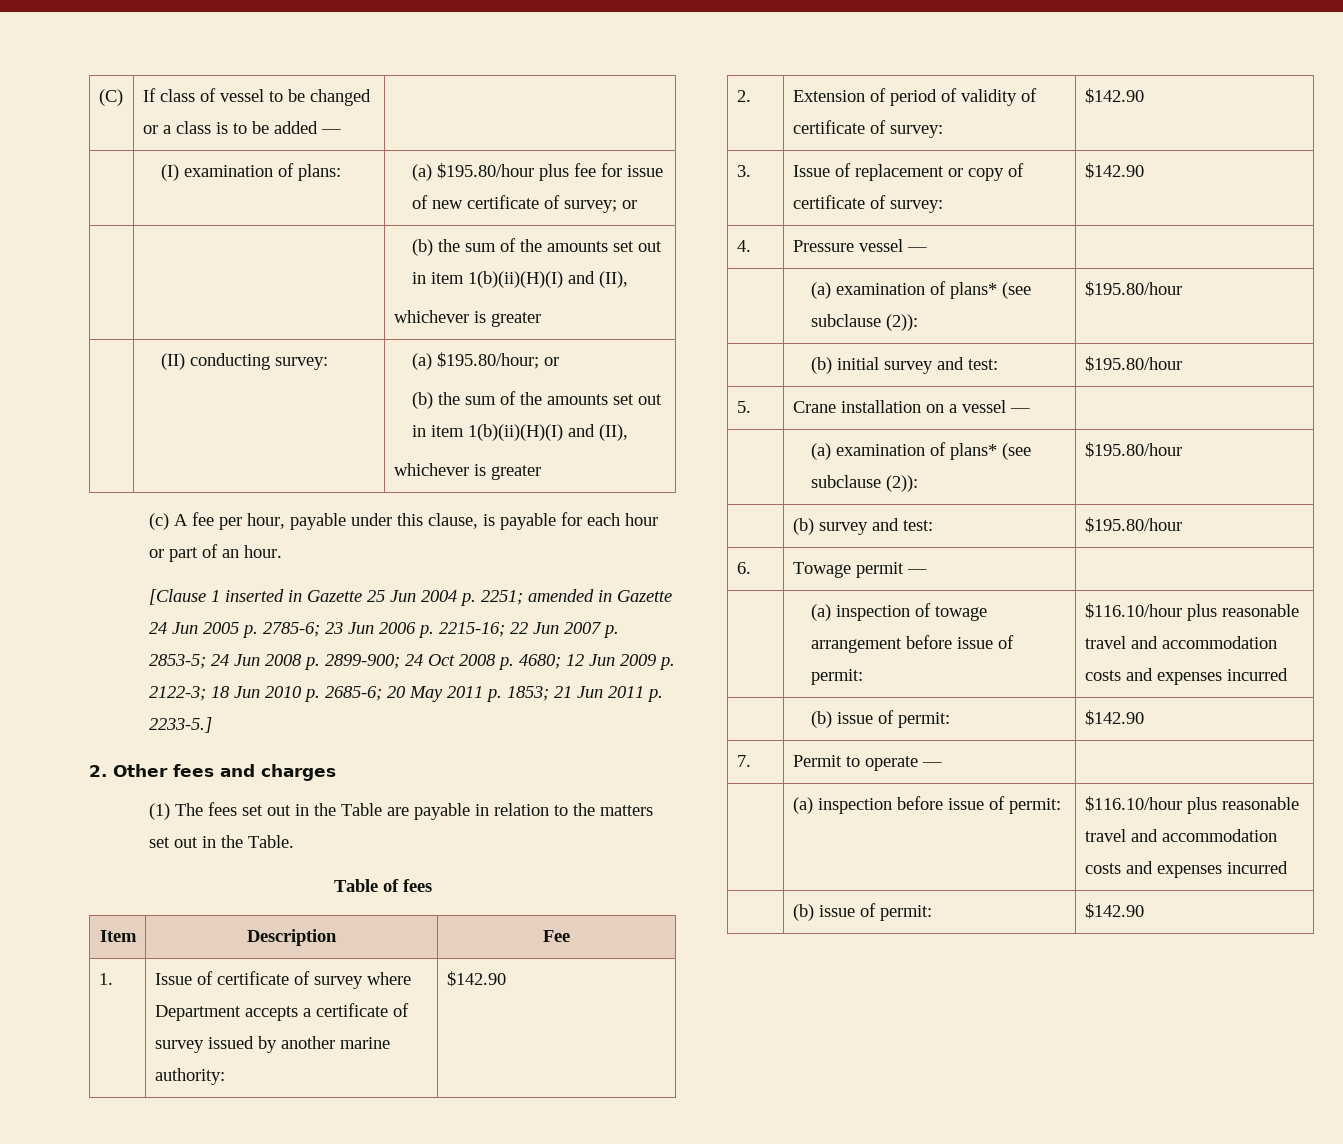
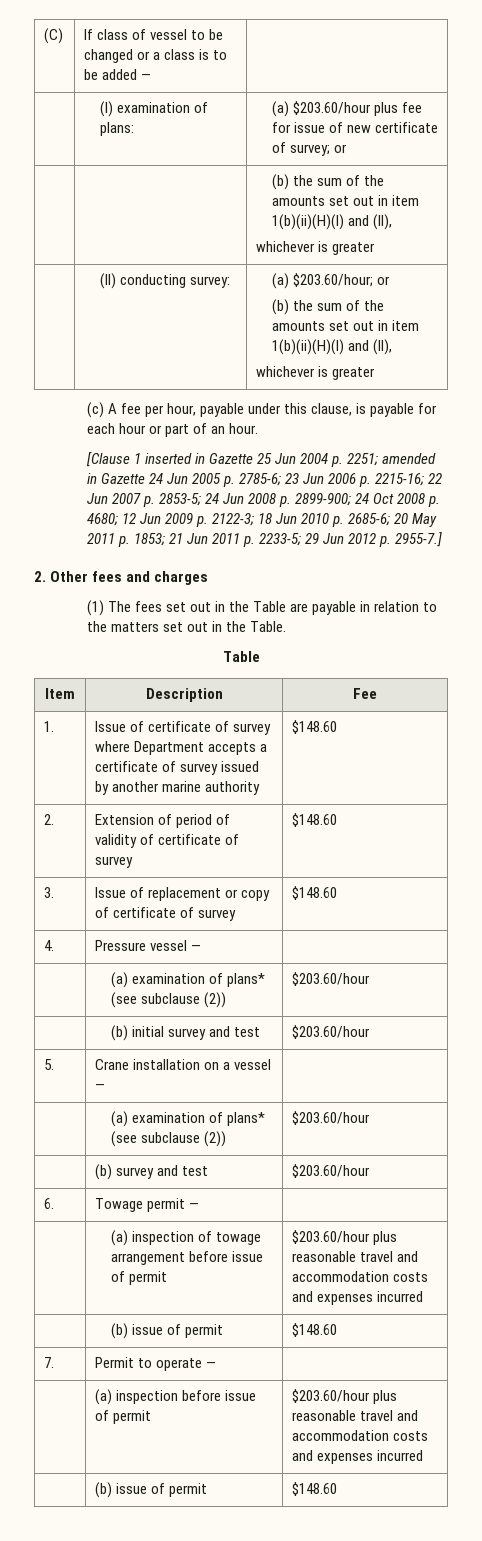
[436,163,534,179] $195.80/hour -> [292,101,371,115] $203.60/hour
[436,352,539,369] $195.80/hour; -> [292,273,373,287] $203.60/hour;
[149,717,213,733] 2233-5.] -> [258,532,443,547] 2233-5; 29 Jun 2012 p. 2955-7.]
[382,879,432,892] of fees -> (260, 656) none
[154,1068,225,1085] [446,971,506,987] authority: | $142.90 -> [205,781,261,795] [292,720,338,734] authority | $148.60
[889,125,943,138] [1084,88,1144,104] survey: | $142.90 -> [95,856,134,868] [292,813,338,827] survey | $148.60
[889,200,943,213] [1084,163,1144,179] survey: | $142.90 -> [198,909,237,921] [292,886,338,900] survey | $148.60
[885,314,918,331] [1084,281,1182,297] (2)): | $195.80/hour -> [203,992,226,1008] [292,972,371,986] (2)) | $203.60/hour
[967,359,998,370] [1084,356,1182,372] test: | $195.80/hour -> [233,1027,260,1037] [292,1025,371,1039] test | $203.60/hour
[885,475,918,492] [1084,442,1182,458] (2)): | $195.80/hour -> [203,1131,226,1147] [292,1111,371,1125] (2)) | $203.60/hour
[902,520,933,531] [1084,517,1182,533] test: | $195.80/hour -> [182,1166,209,1176] [292,1164,371,1178] test | $203.60/hour
[810,669,863,685] [1084,603,1182,619] permit: | $116.10/hour -> [128,1271,167,1285] [292,1230,371,1244] permit | $203.60/hour
[897,712,950,728] [1084,710,1144,726] permit: | $142.90 -> [184,1324,223,1338] [292,1323,338,1337] permit | $148.60
[1008,798,1061,814] [1084,796,1182,812] permit: | $116.10/hour -> [113,1410,152,1424] [292,1389,371,1403] permit | $203.60/hour
[879,905,932,921] [1084,903,1144,919] permit: | $142.90 -> [169,1483,208,1497] [292,1482,338,1496] permit | $148.60

